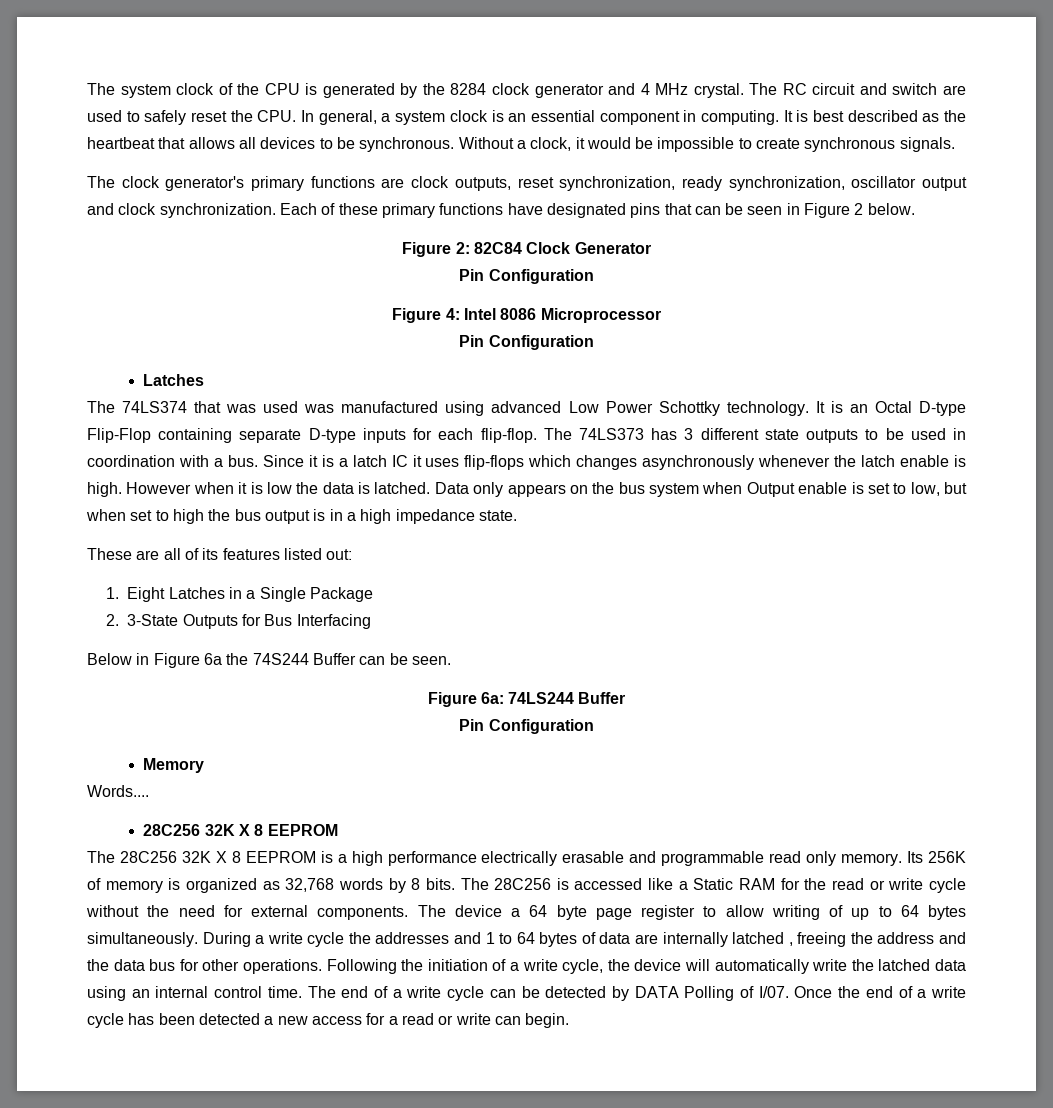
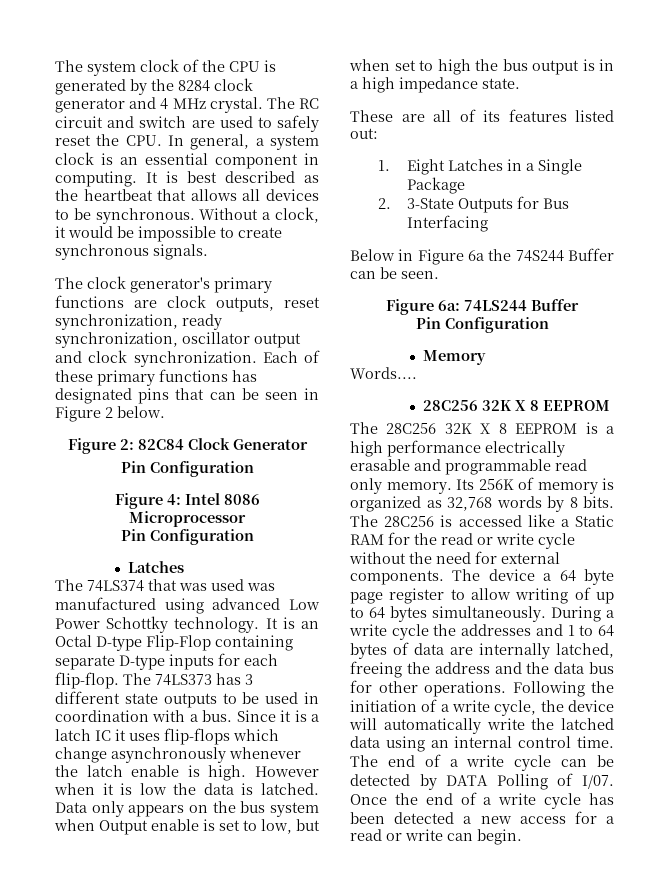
[507,203,543,215] have -> [232,370,257,382] has
[576,455,638,470] changes -> [55,747,107,763] change
[732,932,793,946] latched , -> [556,643,614,658] latched,

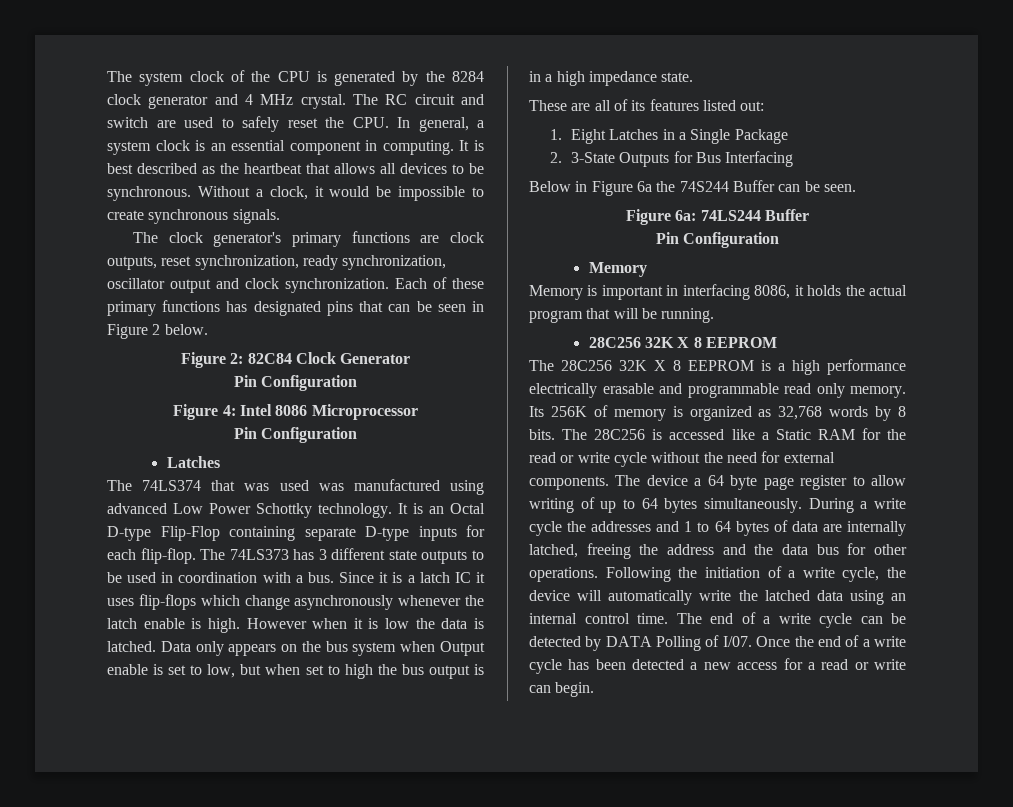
[350,367,417,379] Words.... -> [529,284,908,300] [529,308,715,323] Memory is important in interfacing 8086, it holds the actual program that will be running.

